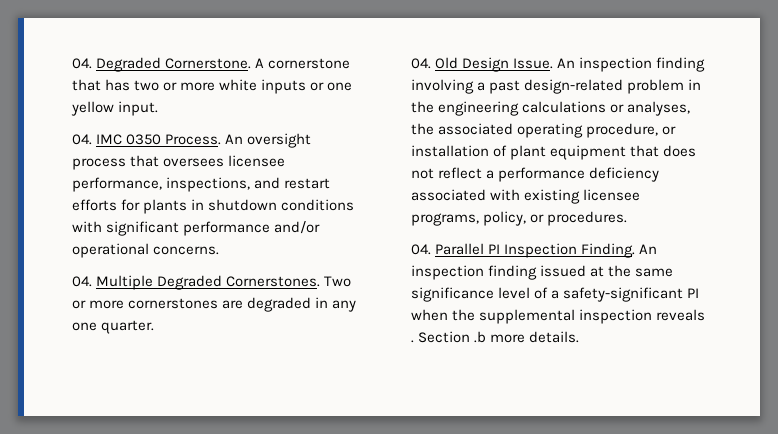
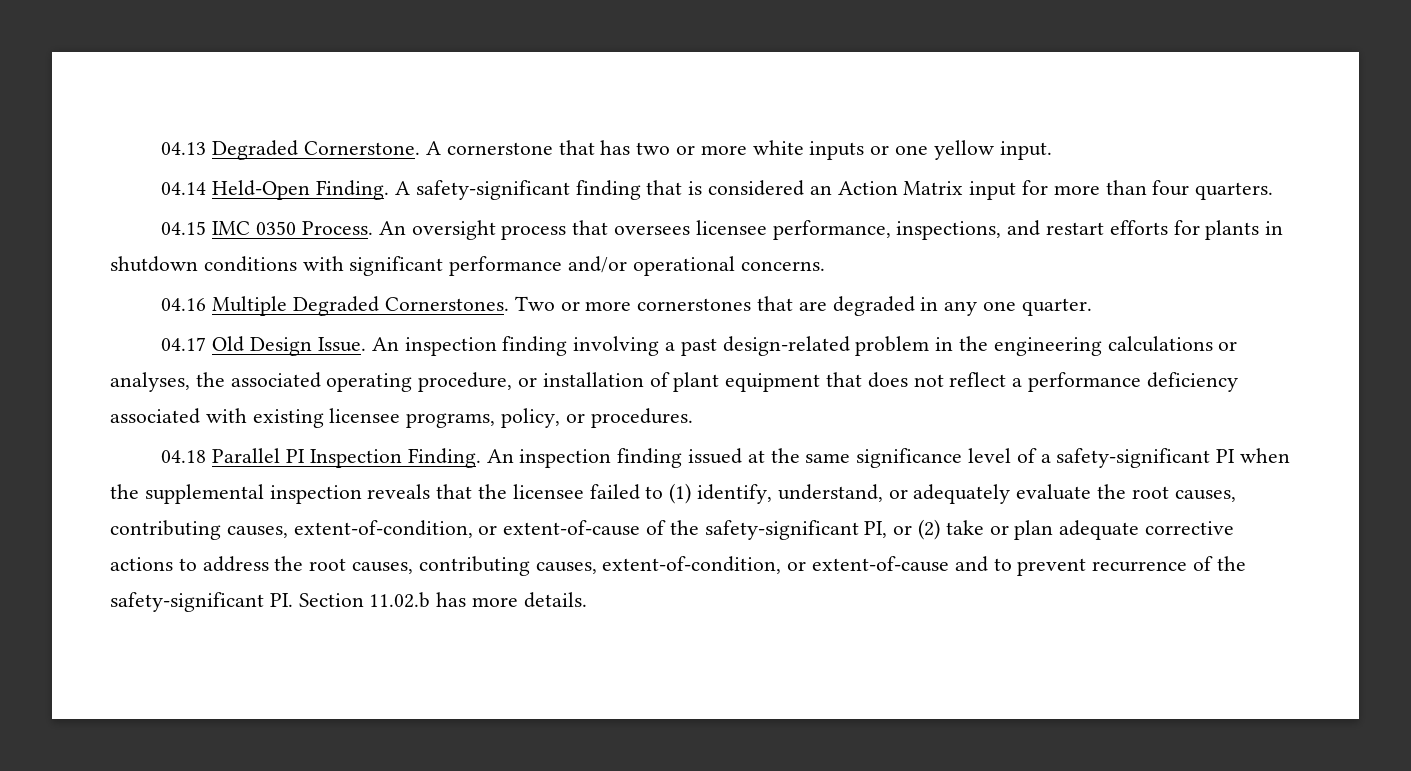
[72,58,92,69] 04. -> [161,142,207,155] 04.13
[72,134,92,145] 04. -> [161,180,1274,200] [161,221,207,235] 04.14 Held-Open Finding. A safety-significant finding that is considered an Action Matrix input for more than four quarters. // 04.15
[72,276,92,287] 04. -> [161,298,207,311] 04.16
(219, 303) none -> [756,296,793,311] that
[411,58,431,69] 04. -> [161,337,207,351] 04.17
[411,244,431,255] 04. -> [161,450,207,463] 04.18
[411,331,487,343] . Section .b -> [436,483,1236,504] [110,519,1235,540] [110,556,1246,576] [110,592,467,612] that the licensee failed to (1) identify, understand, or adequately evaluate the root causes, contributing causes, extent-of-condition, or extent-of-cause of the safety-significant PI, or (2) take or plan adequate corrective actions to address the root causes, contributing causes, extent-of-condition, or extent-of-cause and to prevent recurrence of the safety-significant PI. Section 11.02.b has

